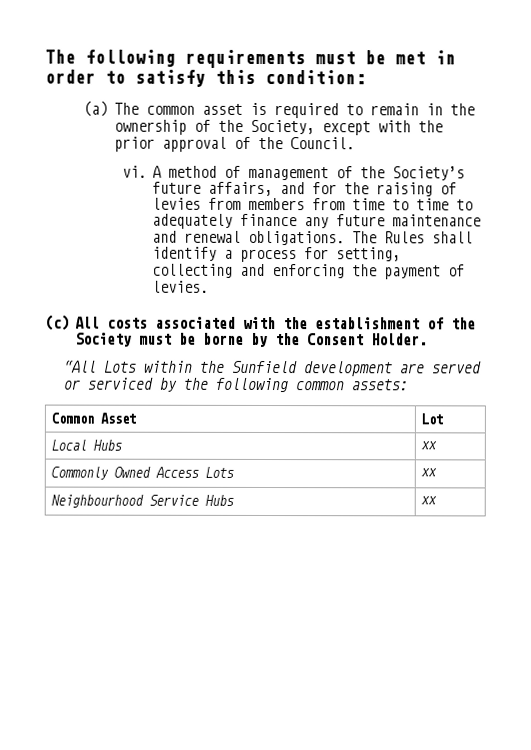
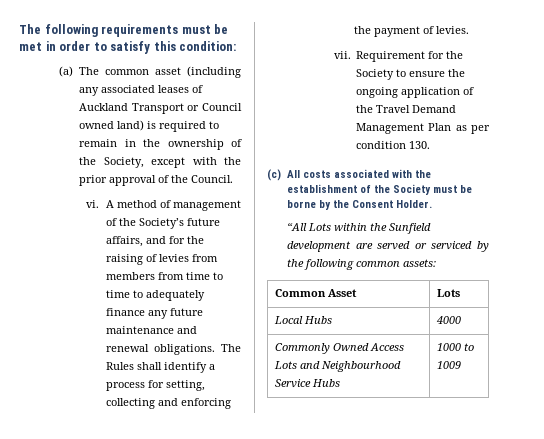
(243, 109) none -> [187,66,241,78] [79,85,204,96] [79,103,242,114] [79,120,145,131] (including any associated leases of Auckland Transport or Council owned land)
(210, 286) none -> [333,51,464,62] [356,69,466,80] [356,87,475,98] [356,105,457,113] [356,123,490,134] [356,141,431,149] // vii. Requirement for the Society to ensure the ongoing application of the Travel Demand Management Plan as per condition 130.
[420,413,443,425] Lot -> [436,289,460,297] Lots
[420,441,437,450] xx -> [435,316,461,324] 4000
[420,468,437,477] | xx // -> [299,361,320,369] and
[420,496,437,505] xx -> [436,343,474,351] [436,361,461,369] 1000 to 1009

